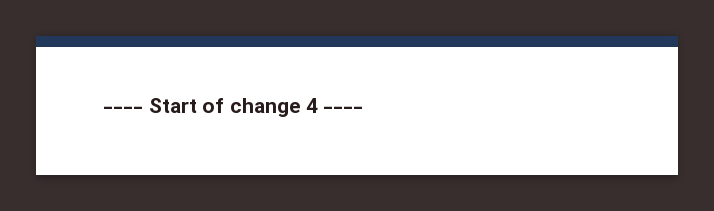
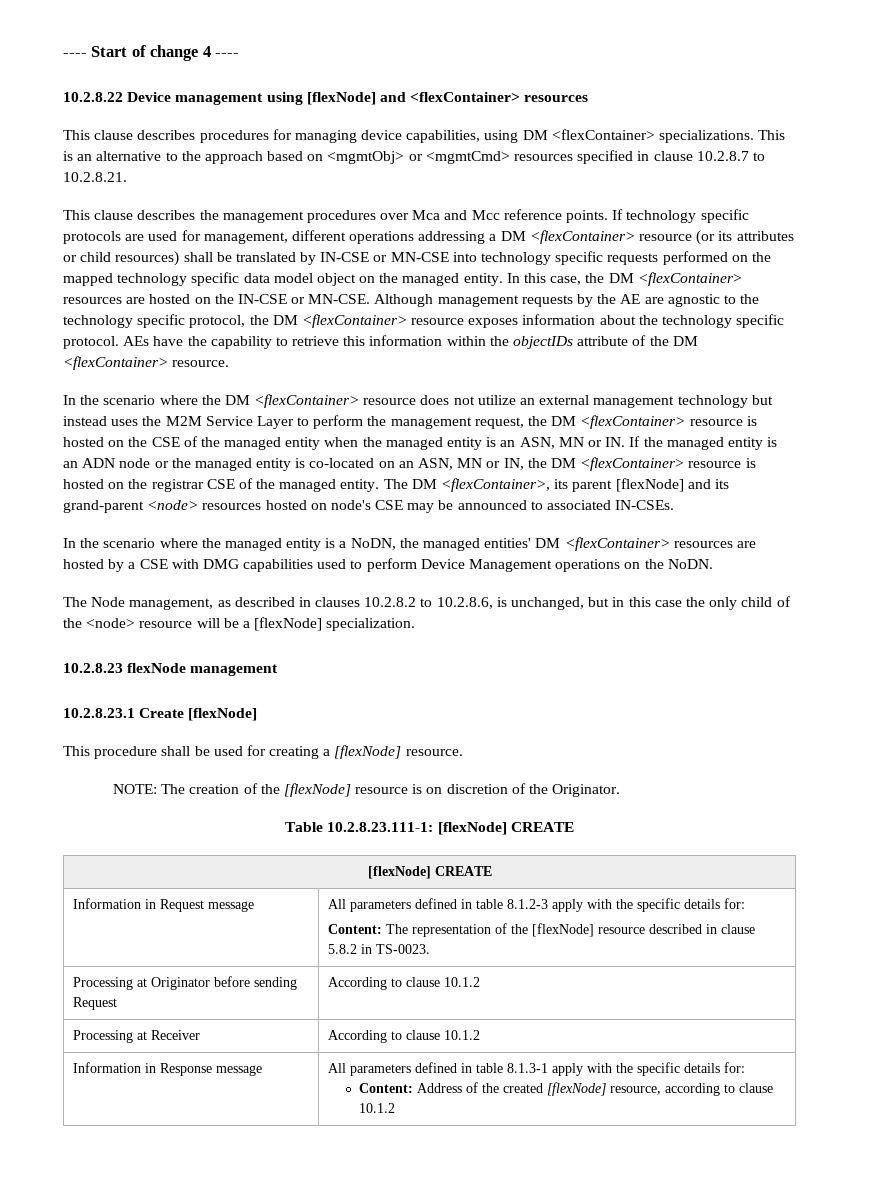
(364, 109) none -> [63,92,589,105] [63,129,786,143] [63,150,765,164] [63,172,127,182] [63,209,749,223] [63,230,794,245] [63,251,771,266] [63,272,742,286] [63,294,760,307] [63,314,785,328] [63,335,698,349] [63,356,230,370] [63,394,773,408] [63,415,757,429] [63,436,778,450] [63,457,756,471] [63,478,729,492] [63,500,675,513] [63,537,756,551] [63,558,713,572] [63,596,791,610] [63,617,416,631] [63,663,279,676] [63,708,258,721] [63,745,463,759] [113,783,621,797] [285,822,574,835] [367,866,492,879] [73,898,255,912] [328,898,746,912] [328,923,756,937] [328,944,431,954] [73,976,298,990] [73,997,118,1010] [328,977,481,990] [73,1030,201,1043] [328,1030,481,1043] [73,1062,263,1076] [328,1062,746,1076] [358,1082,773,1096] [358,1103,395,1113] // 10.2.8.22 Device management using [flexNode] and <flexContainer> resources // This clause describes procedures for managing device capabilities, using DM <flexContainer> specializations. This is an alternative to the approach based on <mgmtObj> or <mgmtCmd> resources specified in clause 10.2.8.7 to 10.2.8.21. // This clause describes the management procedures over Mca and Mcc reference points. If technology specific protocols are used for management, different operations addressing a DM <flexContainer> resource (or its attributes or child resources) shall be translated by IN-CSE or MN-CSE into technology specific requests performed on the mapped technology specific data model object on the managed entity. In this case, the DM <flexContainer> resources are hosted on the IN-CSE or MN-CSE. Although management requests by the AE are agnostic to the technology specific protocol, the DM <flexContainer> resource exposes information about the technology specific protocol. AEs have the capability to retrieve this information within the objectIDs attribute of the DM <flexContainer> resource. // In the scenario where the DM <flexContainer> resource does not utilize an external management technology but instead uses the M2M Service Layer to perform the management request, the DM <flexContainer> resource is hosted on the CSE of the managed entity when the managed entity is an ASN, MN or IN. If the managed entity is an ADN node or the managed entity is co-located on an ASN, MN or IN, the DM <flexContainer> resource is hosted on the registrar CSE of the managed entity. The DM <flexContainer>, its parent [flexNode] and its grand-parent <node> resources hosted on node's CSE may be announced to associated IN-CSEs. // In the scenario where the managed entity is a NoDN, the managed entities' DM <flexContainer> resources are hosted by a CSE with DMG capabilities used to perform Device Management operations on the NoDN. // The Node management, as described in clauses 10.2.8.2 to 10.2.8.6, is unchanged, but in this case the only child of the <node> resource will be a [flexNode] specialization. // 10.2.8.23 flexNode management // 10.2.8.23.1 Create [flexNode] // This procedure shall be used for creating a [flexNode] resource. // NOTE: The creation of the [flexNode] resource is on discretion of the Originator. // Table 10.2.8.23.111-1: [flexNode] CREATE // [flexNode] CREATE // Information in Request message | All parameters defined in table 8.1.2-3 apply with the specific details for: // Content: The representation of the [flexNode] resource described in clause 5.8.2 in TS-0023. // Processing at Originator before sending Request | According to clause 10.1.2 // Processing at Receiver | According to clause 10.1.2 // Information in Response message | All parameters defined in table 8.1.3-1 apply with the specific details for: // Content: Address of the created [flexNode] resource, according to clause 10.1.2

